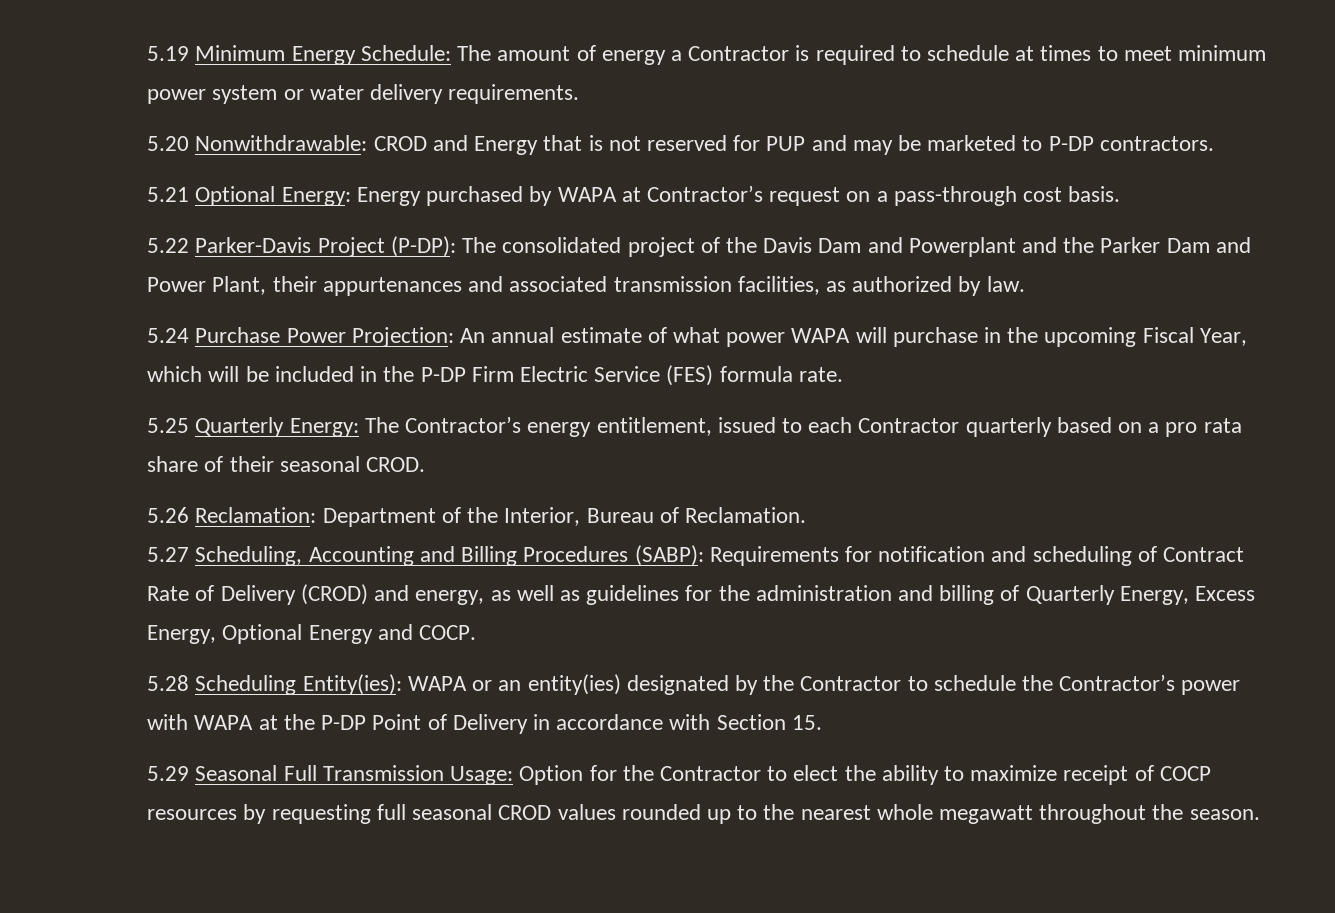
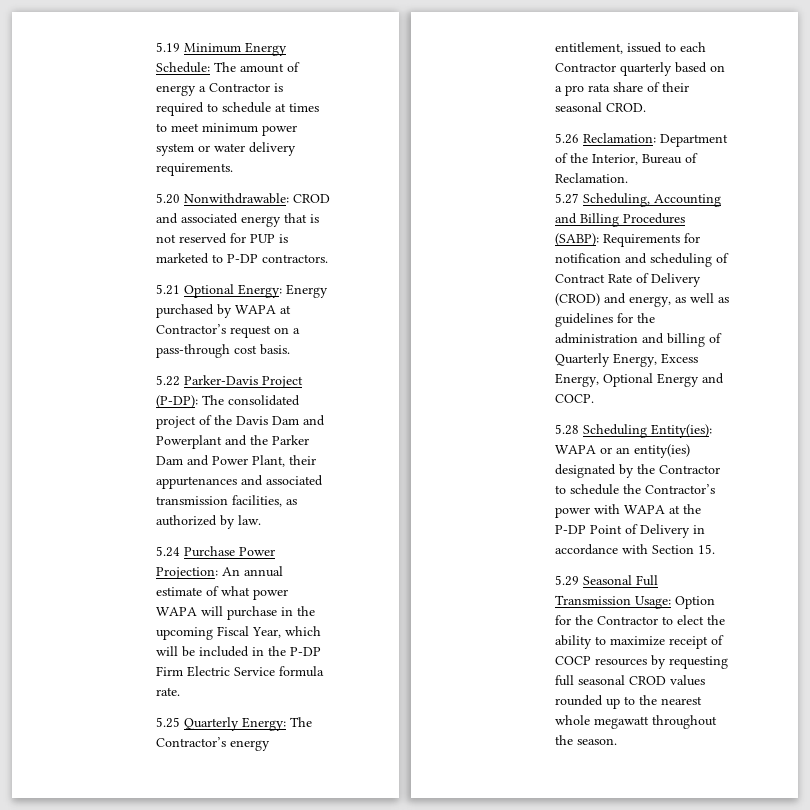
[474,136,539,155] Energy -> [180,213,281,227] associated energy
[811,135,921,155] and may be -> [278,234,288,243] is
[666,365,714,386] (FES) -> (275, 671) none

